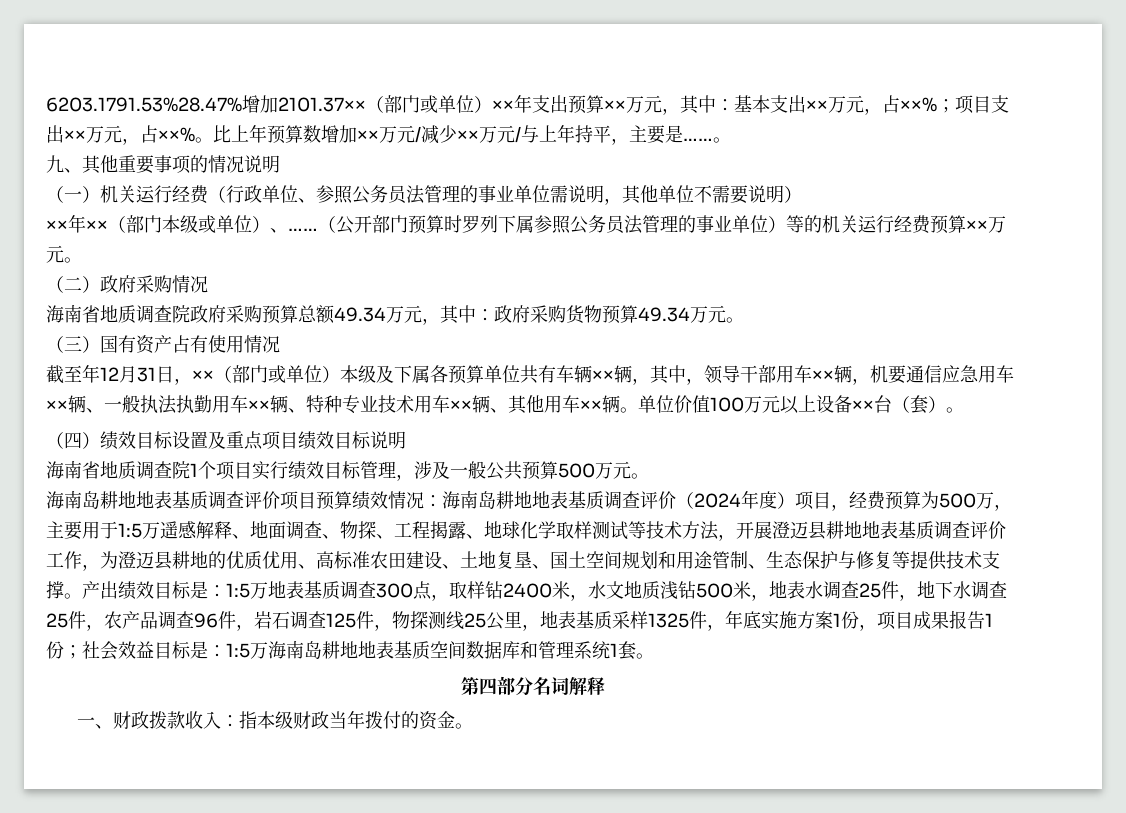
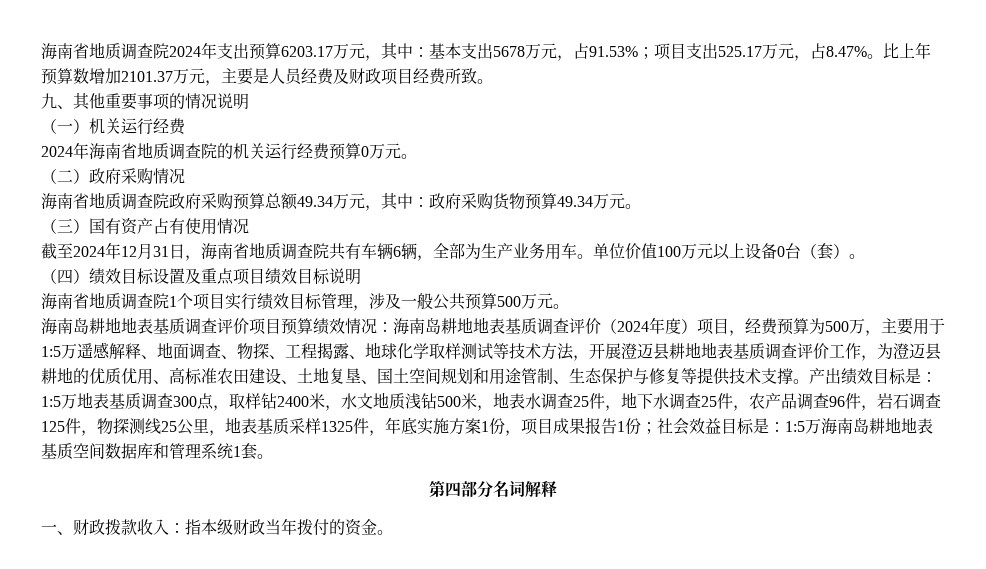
[46,95,514,113] 6203.1791.53%28.47%增加2101.37××（部门或单位）×× -> [41,42,201,60] 海南省地质调查院2024
[604,100,626,111] ×× -> [281,46,333,57] 6203.17
[806,95,937,115] ××万元，占××% -> [493,43,638,61] 5678万元，占91.53%
[64,125,195,145] ××万元，占××% -> [718,43,867,61] 525.17万元，占8.47%
[357,124,713,145] ××万元/减少××万元/与上年持平，主要是…… -> [121,68,477,86] 2101.37万元，主要是人员经费及财政项目经费所致
[208,185,802,205] [46,214,804,234] （行政单位、参照公务员法管理的事业单位需说明，其他单位不需要说明） // ××年××（部门本级或单位）、……（公开部门预算时罗列下属参照公务员法管理的事业单位）等 -> [41,142,217,160] // 2024年海南省地质调查院
[966,220,988,231] ×× -> [361,146,369,157] 0
(82, 373) none -> [73,246,105,257] 2024
[192,365,1014,385] [46,395,620,414] ××（部门或单位）本级及下属各预算单位共有车辆××辆，其中，领导干部用车××辆，机要通信应急用车××辆、一般执法执勤用车××辆、特种专业技术用车××辆、其他用车××辆 -> [201,242,577,261] 海南省地质调查院共有车辆6辆，全部为生产业务用车
[852,400,874,411] ×× -> [777,246,785,257] 0

